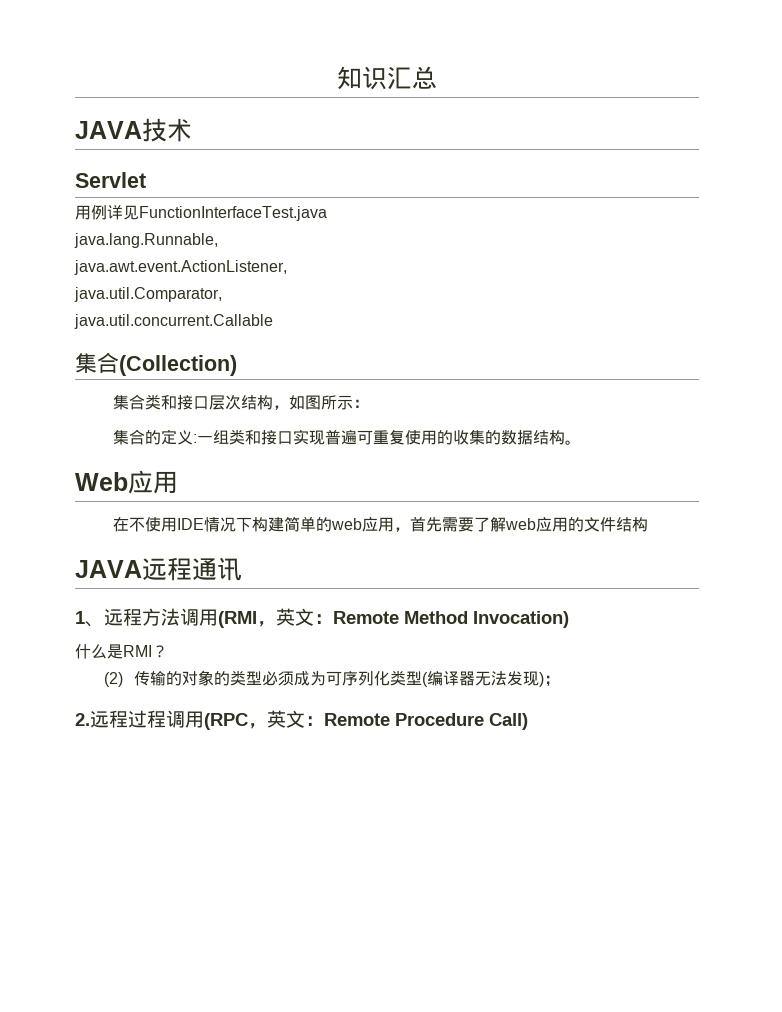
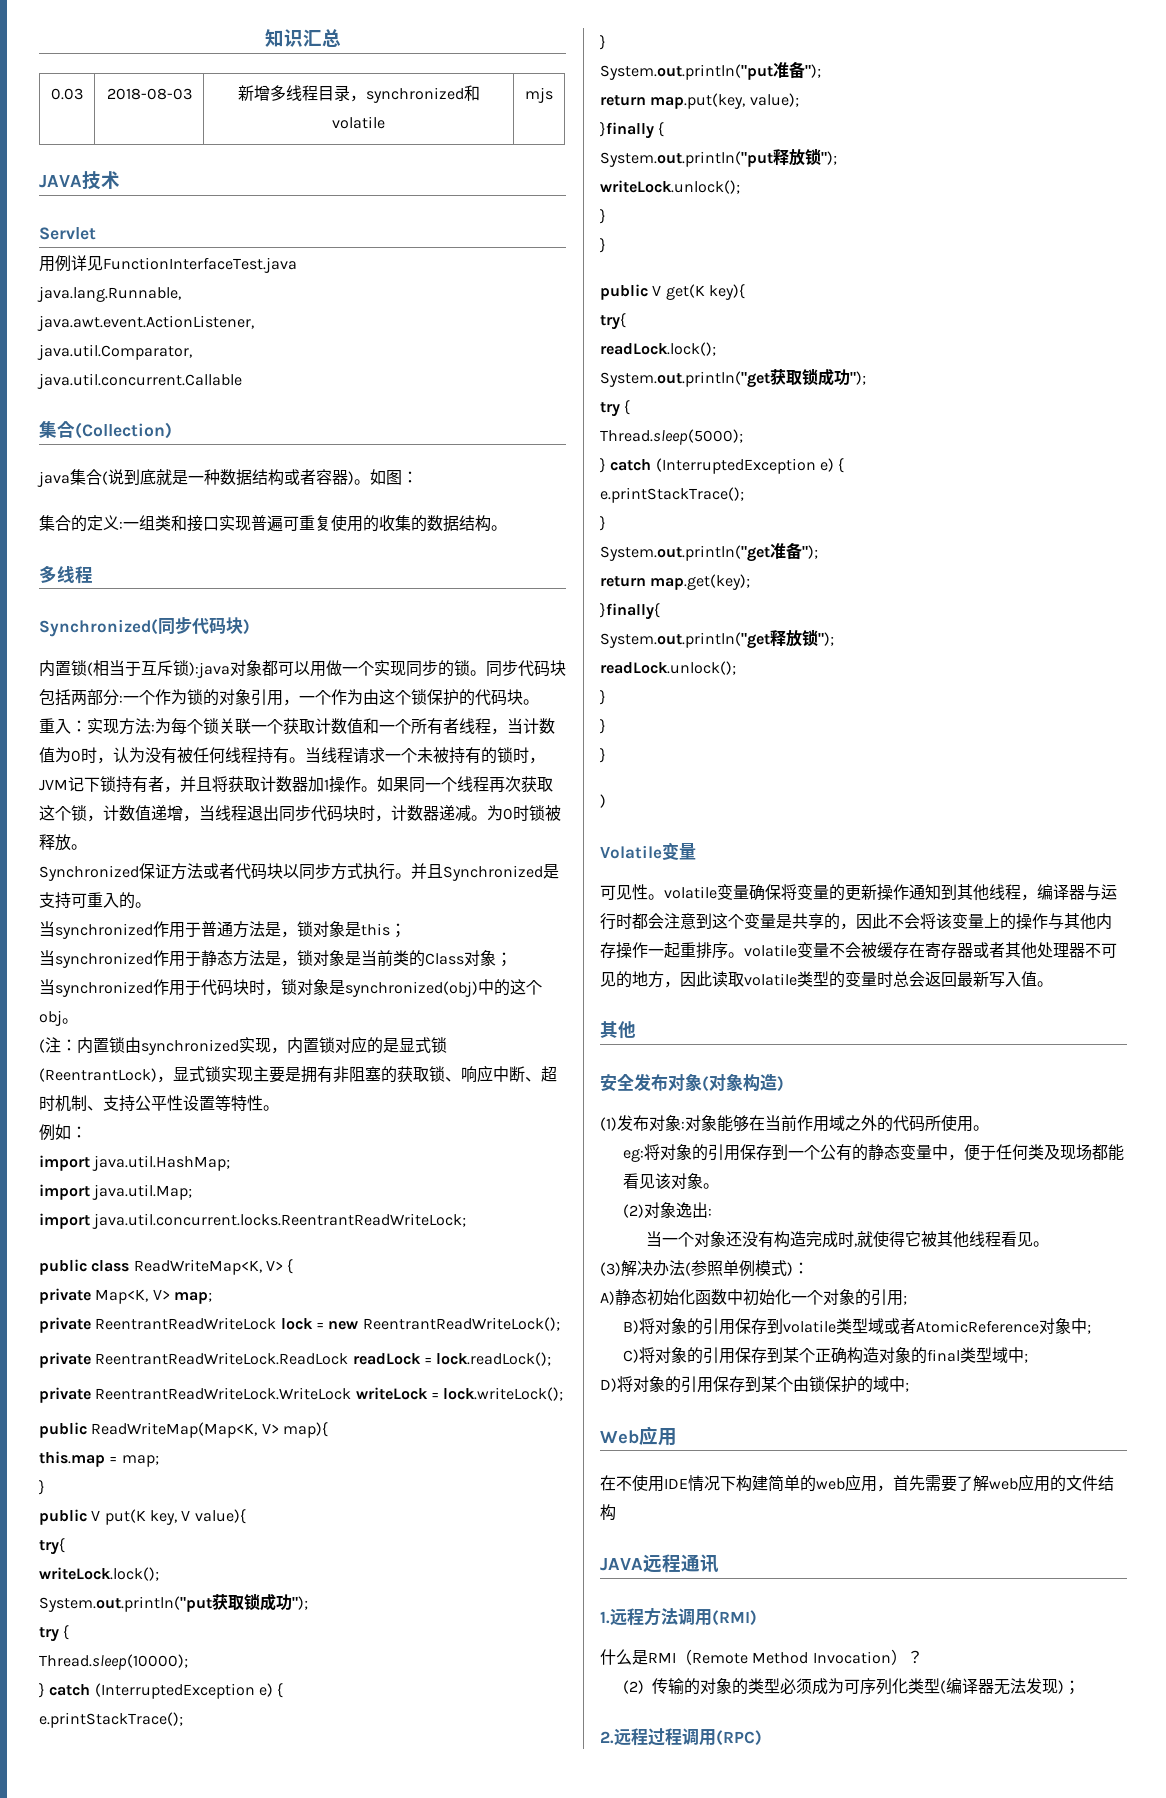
(437, 77) none -> [51,88,83,100] [106,88,192,100] [237,85,480,103] [332,116,385,129] [525,87,553,103] // 0.03 | 2018-08-03 | 新增多线程目录，synchronized和volatile | mjs
[112,394,353,410] 集合类和接口层次结构，如图所示 -> [37,469,402,487] java集合(说到底就是一种数据结构或者容器)。如图
(581, 442) none -> [39,565,93,584] [39,617,250,637] [39,660,566,678] [39,689,539,706] [39,718,555,735] [39,747,545,764] [39,776,553,793] [39,805,561,822] [39,834,87,851] [39,863,559,881] [39,892,151,909] [39,921,406,939] [39,950,512,968] [39,979,542,997] [39,1010,78,1026] [39,1036,447,1055] [39,1065,557,1083] [39,1095,279,1112] [39,1124,87,1141] [39,1155,231,1171] [39,1184,193,1200] [39,1213,467,1229] [39,1259,294,1275] [39,1288,212,1304] [39,1317,560,1333] [39,1352,552,1368] [39,1387,564,1403] [39,1422,328,1438] [39,1451,159,1467] [39,1480,45,1495] [39,1509,246,1525] [39,1538,65,1555] [39,1567,159,1581] [39,1593,308,1612] [39,1625,70,1642] [39,1654,188,1670] [39,1683,284,1699] [39,1712,183,1728] [600,35,606,50] [600,61,821,80] [600,93,799,109] [600,122,665,139] [600,148,837,167] [600,180,740,194] [600,209,606,224] [600,238,606,253] [600,284,745,300] [600,313,626,330] [600,342,716,356] [600,368,866,388] [600,400,631,417] [600,429,743,445] [600,458,845,474] [600,487,744,503] [600,516,606,531] [600,542,818,562] [600,574,751,590] [600,603,660,620] [600,629,834,649] [600,661,736,675] [600,690,606,705] [600,719,606,734] [600,748,606,763] [600,794,606,808] [600,842,696,860] [600,884,1117,901] [600,913,1112,930] [600,942,1117,959] [600,971,1053,988] [600,1021,636,1039] [600,1073,784,1092] [600,1115,989,1132] [623,1144,1125,1162] [623,1173,720,1189] [623,1202,713,1218] [646,1231,1050,1248] [600,1260,809,1277] [600,1289,907,1306] [623,1318,1092,1335] [623,1347,1029,1364] [600,1376,909,1393] // 多线程 // Synchronized(同步代码块) // 内置锁(相当于互斥锁):java对象都可以用做一个实现同步的锁。同步代码块包括两部分:一个作为锁的对象引用，一个作为由这个锁保护的代码块。 // 重入：实现方法:为每个锁关联一个获取计数值和一个所有者线程，当计数值为0时，认为没有被任何线程持有。当线程请求一个未被持有的锁时，JVM记下锁持有者，并且将获取计数器加1操作。如果同一个线程再次获取这个锁，计数值递增，当线程退出同步代码块时，计数器递减。为0时锁被释放。 // Synchronized保证方法或者代码块以同步方式执行。并且Synchronized是支持可重入的。 // 当synchronized作用于普通方法是，锁对象是this； // 当synchronized作用于静态方法是，锁对象是当前类的Class对象； // 当synchronized作用于代码块时，锁对象是synchronized(obj)中的这个obj。 // (注：内置锁由synchronized实现，内置锁对应的是显式锁(ReentrantLock)，显式锁实现主要是拥有非阻塞的获取锁、响应中断、超时机制、支持公平性设置等特性。 // 例如： // import java.util.HashMap; // import java.util.Map; // import java.util.concurrent.locks.ReentrantReadWriteLock; // public class ReadWriteMap<K, V> { // private Map<K, V> map; // private ReentrantReadWriteLock lock = new ReentrantReadWriteLock(); // private ReentrantReadWriteLock.ReadLock readLock = lock.readLock(); // private ReentrantReadWriteLock.WriteLock writeLock = lock.writeLock(); // public ReadWriteMap(Map<K, V> map){ // this.map = map; // } // public V put(K key, V value){ // try{ // writeLock.lock(); // System.out.println("put获取锁成功"); // try { // Thread.sleep(10000); // } catch (InterruptedException e) { // e.printStackTrace(); // } // System.out.println("put准备"); // return map.put(key, value); // }finally { // System.out.println("put释放锁"); // writeLock.unlock(); // } // } // public V get(K key){ // try{ // readLock.lock(); // System.out.println("get获取锁成功"); // try { // Thread.sleep(5000); // } catch (InterruptedException e) { // e.printStackTrace(); // } // System.out.println("get准备"); // return map.get(key); // }finally{ // System.out.println("get释放锁"); // readLock.unlock(); // } // } // } // ) // Volatile变量 // 可见性。volatile变量确保将变量的更新操作通知到其他线程，编译器与运行时都会注意到这个变量是共享的，因此不会将该变量上的操作与其他内存操作一起重排序。volatile变量不会被缓存在寄存器或者其他处理器不可见的地方，因此读取volatile类型的变量时总会返回最新写入值。 // 其他 // 安全发布对象(对象构造) // (1)发布对象:对象能够在当前作用域之外的代码所使用。 // eg:将对象的引用保存到一个公有的静态变量中，便于任何类及现场都能看见该对象。 // (2)对象逸出: // 当一个对象还没有构造完成时,就使得它被其他线程看见。 // (3)解决办法(参照单例模式)： // A)静态初始化函数中初始化一个对象的引用; // B)将对象的引用保存到volatile类型域或者AtomicReference对象中; // C)将对象的引用保存到某个正确构造对象的final类型域中; // D)将对象的引用保存到某个由锁保护的域中;
[75,611,104,627] 1、 -> [600,1611,610,1624] 1.
[218,608,569,628] (RMI，英文：Remote Method Invocation) -> [712,1610,757,1626] (RMI)
(152, 651) none -> [676,1649,907,1665] （Remote Method Invocation）
[204,710,528,730] (RPC，英文：Remote Procedure Call) -> [716,1730,762,1746] (RPC)

